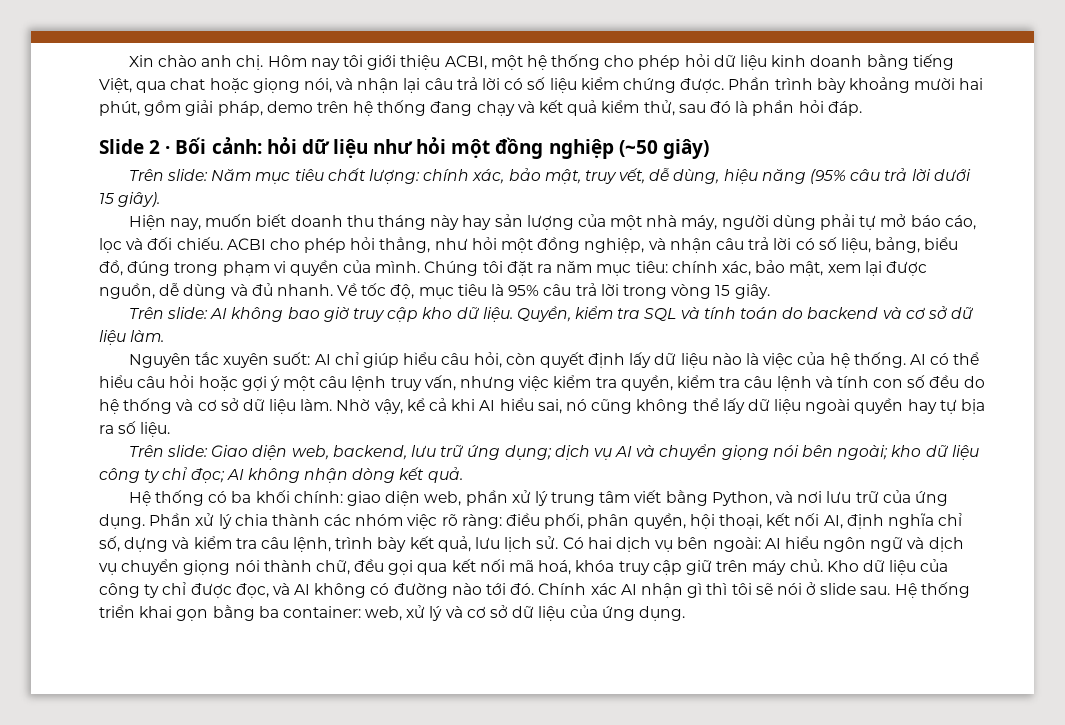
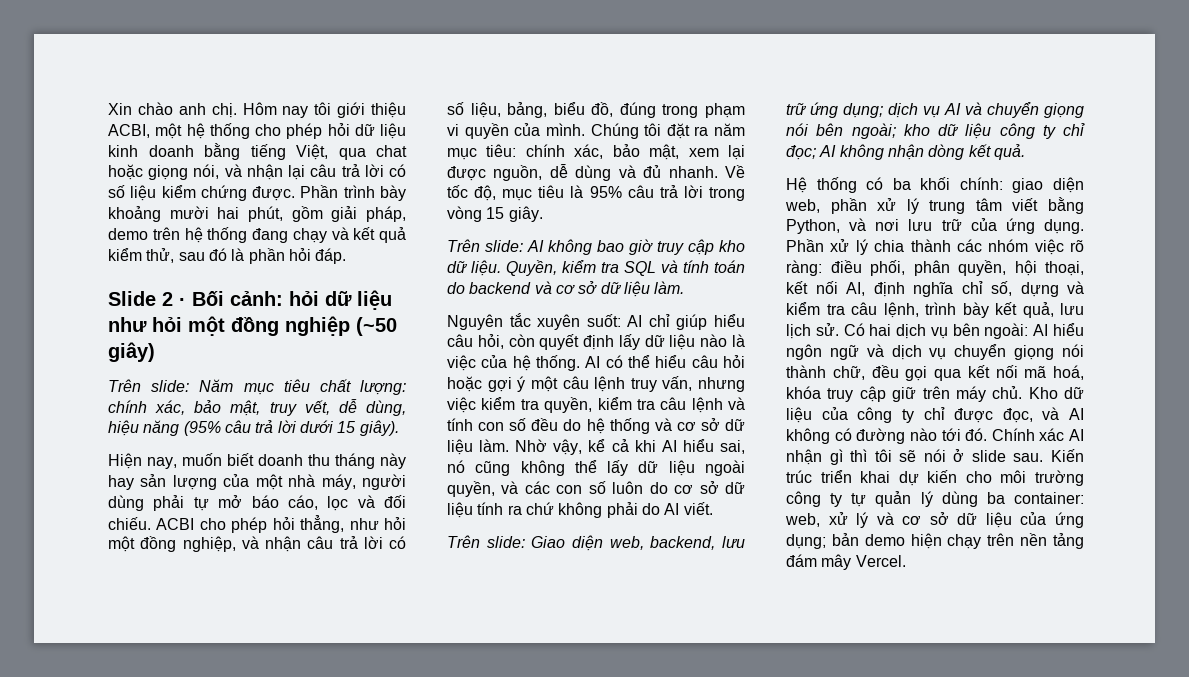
[854,398,985,414] [99,421,171,437] quyền hay tự bịa ra số liệu. -> [447,481,745,497] [447,502,713,518] quyền, và các con số luôn do cơ sở dữ liệu tính ra chứ không phải do AI viết.
[894,582,970,598] [99,605,255,621] Hệ thống triển khai gọn bằng -> [1051,449,1084,462] [786,470,1084,486] [786,491,978,507] Kiến trúc triển khai dự kiến cho môi trường công ty tự quản lý dùng
[638,606,685,621] dụng. -> [786,533,1084,549] [786,554,906,570] dụng; bản demo hiện chạy trên nền tảng đám mây Vercel.

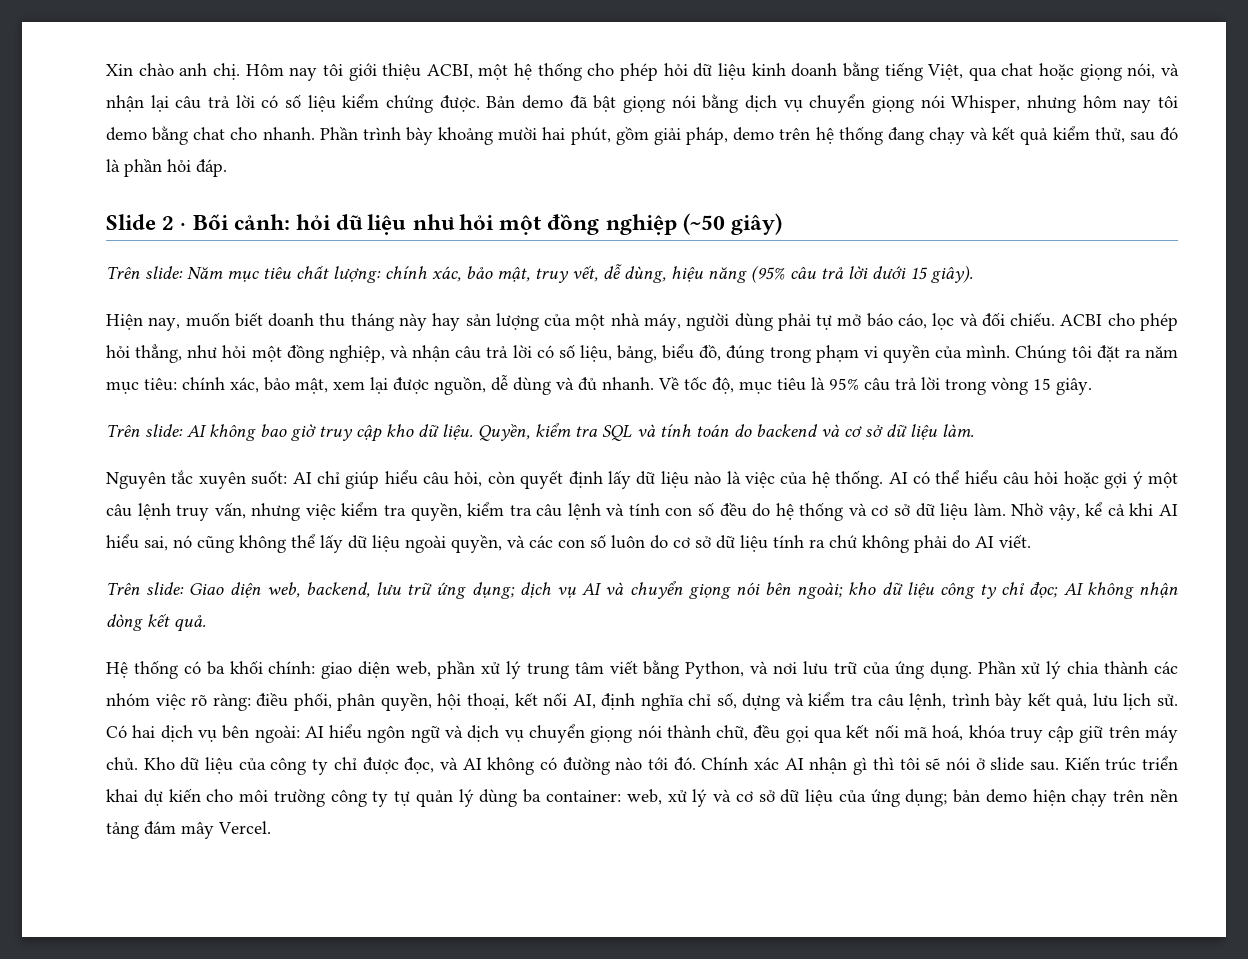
(296, 193) none -> [486,94,1178,113] [106,126,315,145] Bản demo đã bật giọng nói bằng dịch vụ chuyển giọng nói Whisper, nhưng hôm nay tôi demo bằng chat cho nhanh.

